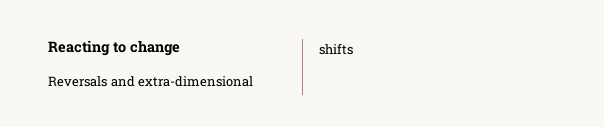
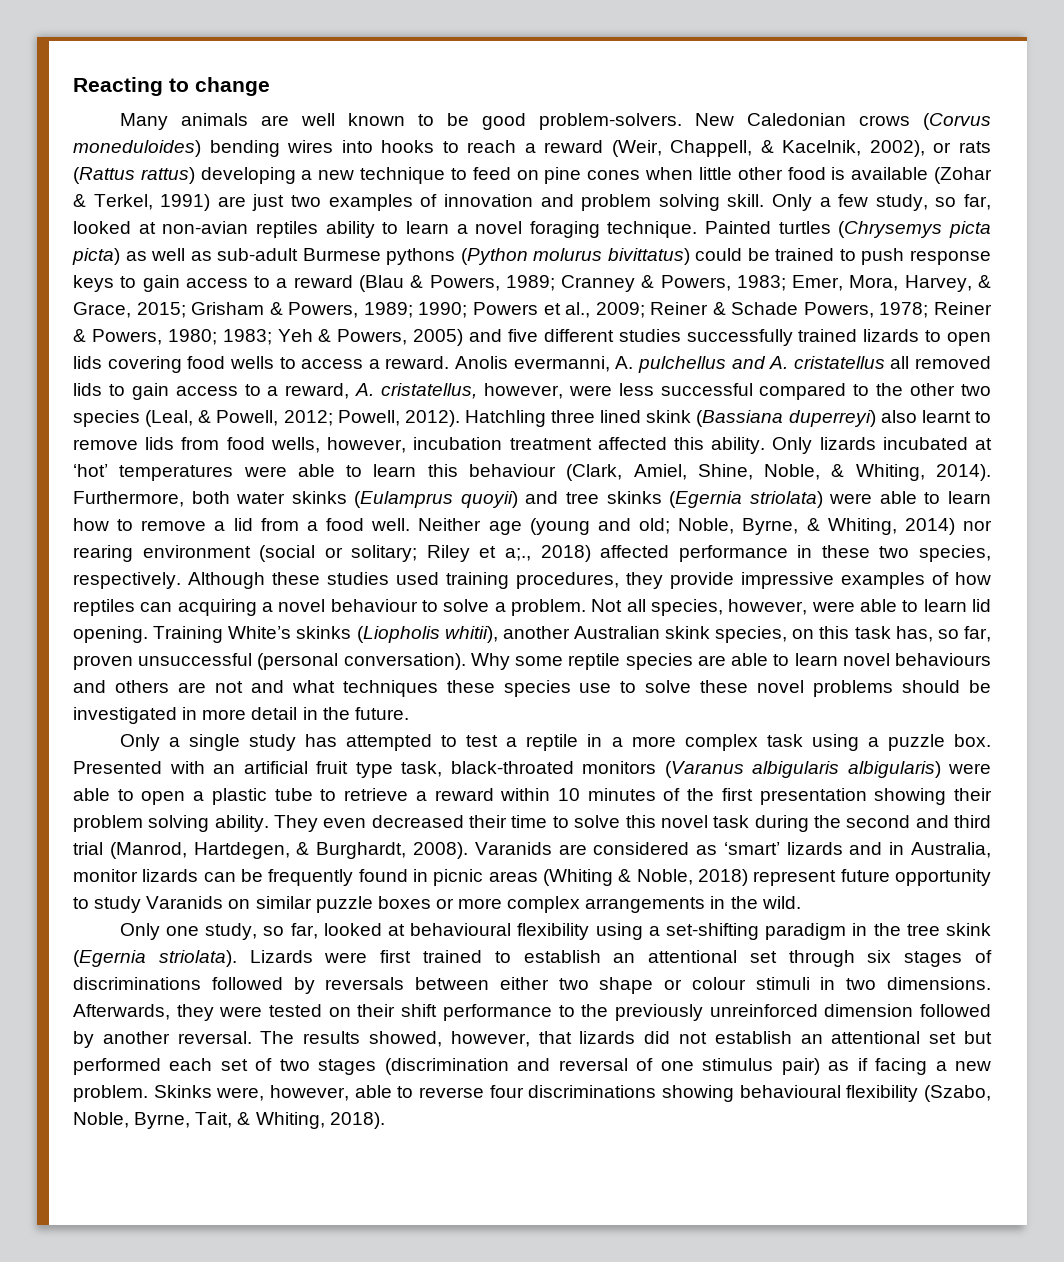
[48,76,254,87] [319,43,353,55] Reversals and extra-dimensional shifts -> [119,113,992,130] [73,140,991,157] [73,167,993,184] [73,194,991,211] [73,221,991,238] [72,248,991,265] [73,275,992,292] [73,302,992,318] [73,329,991,346] [73,356,991,373] [73,383,991,400] [73,410,991,427] [73,437,992,454] [73,464,992,481] [73,491,991,508] [73,518,992,535] [73,545,991,562] [73,572,991,589] [73,599,992,616] [73,626,991,643] [73,653,992,670] [73,680,991,697] [73,707,409,724] [119,734,991,751] [73,761,991,778] [73,788,992,805] [73,815,992,832] [73,842,992,859] [73,869,992,886] [73,896,801,913] [119,923,992,940] [73,950,993,967] [73,977,991,994] [73,1004,991,1021] [73,1031,992,1048] [73,1058,992,1075] [73,1085,991,1102] [73,1112,385,1129] Many animals are well known to be good problem-solvers. New Caledonian crows (Corvus moneduloides) bending wires into hooks to reach a reward (Weir, Chappell, & Kacelnik, 2002), or rats (Rattus rattus) developing a new technique to feed on pine cones when little other food is available (Zohar & Terkel, 1991) are just two examples of innovation and problem solving skill. Only a few study, so far, looked at non-avian reptiles ability to learn a novel foraging technique. Painted turtles (Chrysemys picta picta) as well as sub-adult Burmese pythons (Python molurus bivittatus) could be trained to push response keys to gain access to a reward (Blau & Powers, 1989; Cranney & Powers, 1983; Emer, Mora, Harvey, & Grace, 2015; Grisham & Powers, 1989; 1990; Powers et al., 2009; Reiner & Schade Powers, 1978; Reiner & Powers, 1980; 1983; Yeh & Powers, 2005) and five different studies successfully trained lizards to open lids covering food wells to access a reward. Anolis evermanni, A. pulchellus and A. cristatellus all removed lids to gain access to a reward, A. cristatellus, however, were less successful compared to the other two species (Leal, & Powell, 2012; Powell, 2012). Hatchling three lined skink (Bassiana duperreyi) also learnt to remove lids from food wells, however, incubation treatment affected this ability. Only lizards incubated at ‘hot’ temperatures were able to learn this behaviour (Clark, Amiel, Shine, Noble, & Whiting, 2014). Furthermore, both water skinks (Eulamprus quoyii) and tree skinks (Egernia striolata) were able to learn how to remove a lid from a food well. Neither age (young and old; Noble, Byrne, & Whiting, 2014) nor rearing environment (social or solitary; Riley et a;., 2018) affected performance in these two species, respectively. Although these studies used training procedures, they provide impressive examples of how reptiles can acquiring a novel behaviour to solve a problem. Not all species, however, were able to learn lid opening. Training White’s skinks (Liopholis whitii), another Australian skink species, on this task has, so far, proven unsuccessful (personal conversation). Why some reptile species are able to learn novel behaviours and others are not and what techniques these species use to solve these novel problems should be investigated in more detail in the future. // Only a single study has attempted to test a reptile in a more complex task using a puzzle box. Presented with an artificial fruit type task, black-throated monitors (Varanus albigularis albigularis) were able to open a plastic tube to retrieve a reward within 10 minutes of the first presentation showing their problem solving ability. They even decreased their time to solve this novel task during the second and third trial (Manrod, Hartdegen, & Burghardt, 2008). Varanids are considered as ‘smart’ lizards and in Australia, monitor lizards can be frequently found in picnic areas (Whiting & Noble, 2018) represent future opportunity to study Varanids on similar puzzle boxes or more complex arrangements in the wild. // Only one study, so far, looked at behavioural flexibility using a set-shifting paradigm in the tree skink (Egernia striolata). Lizards were first trained to establish an attentional set through six stages of discriminations followed by reversals between either two shape or colour stimuli in two dimensions. Afterwards, they were tested on their shift performance to the previously unreinforced dimension followed by another reversal. The results showed, however, that lizards did not establish an attentional set but performed each set of two stages (discrimination and reversal of one stimulus pair) as if facing a new problem. Skinks were, however, able to reverse four discriminations showing behavioural flexibility (Szabo, Noble, Byrne, Tait, & Whiting, 2018).

